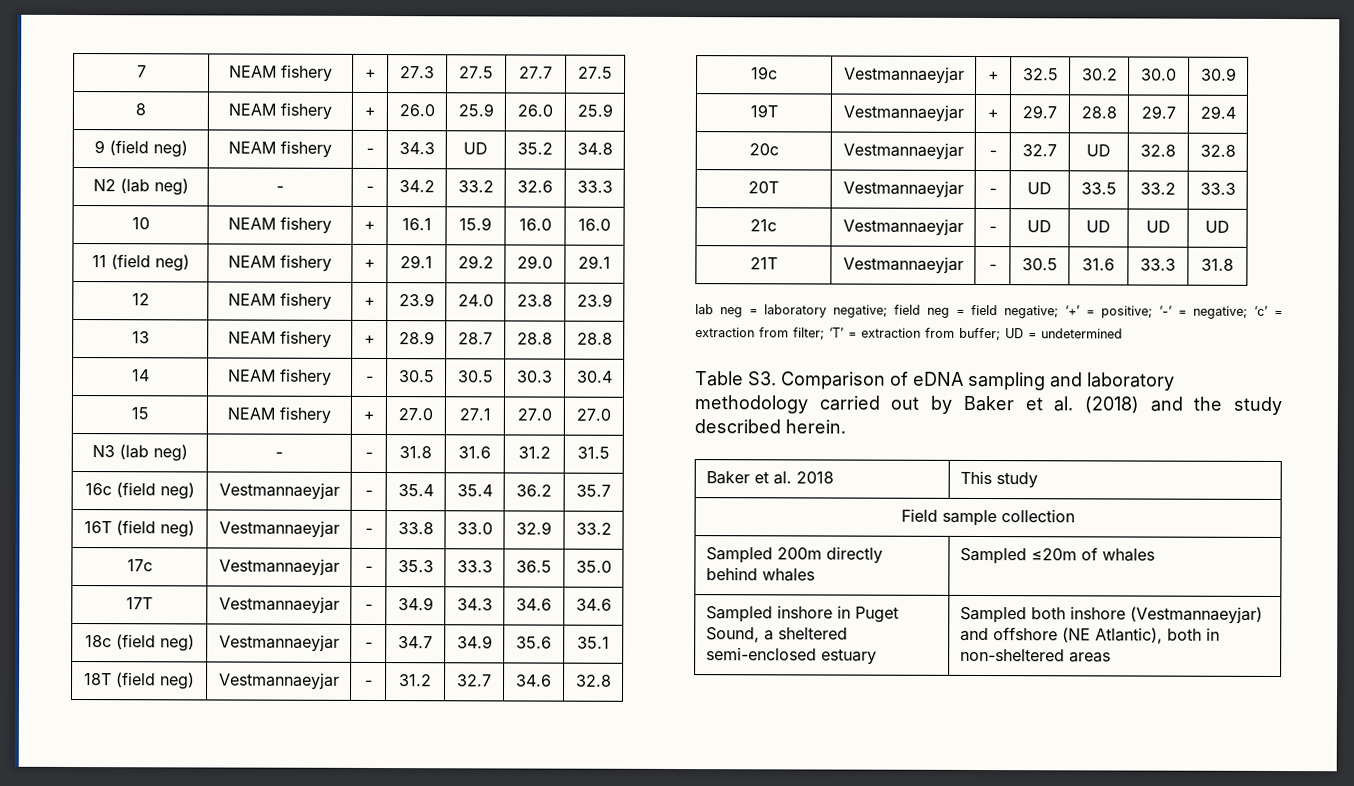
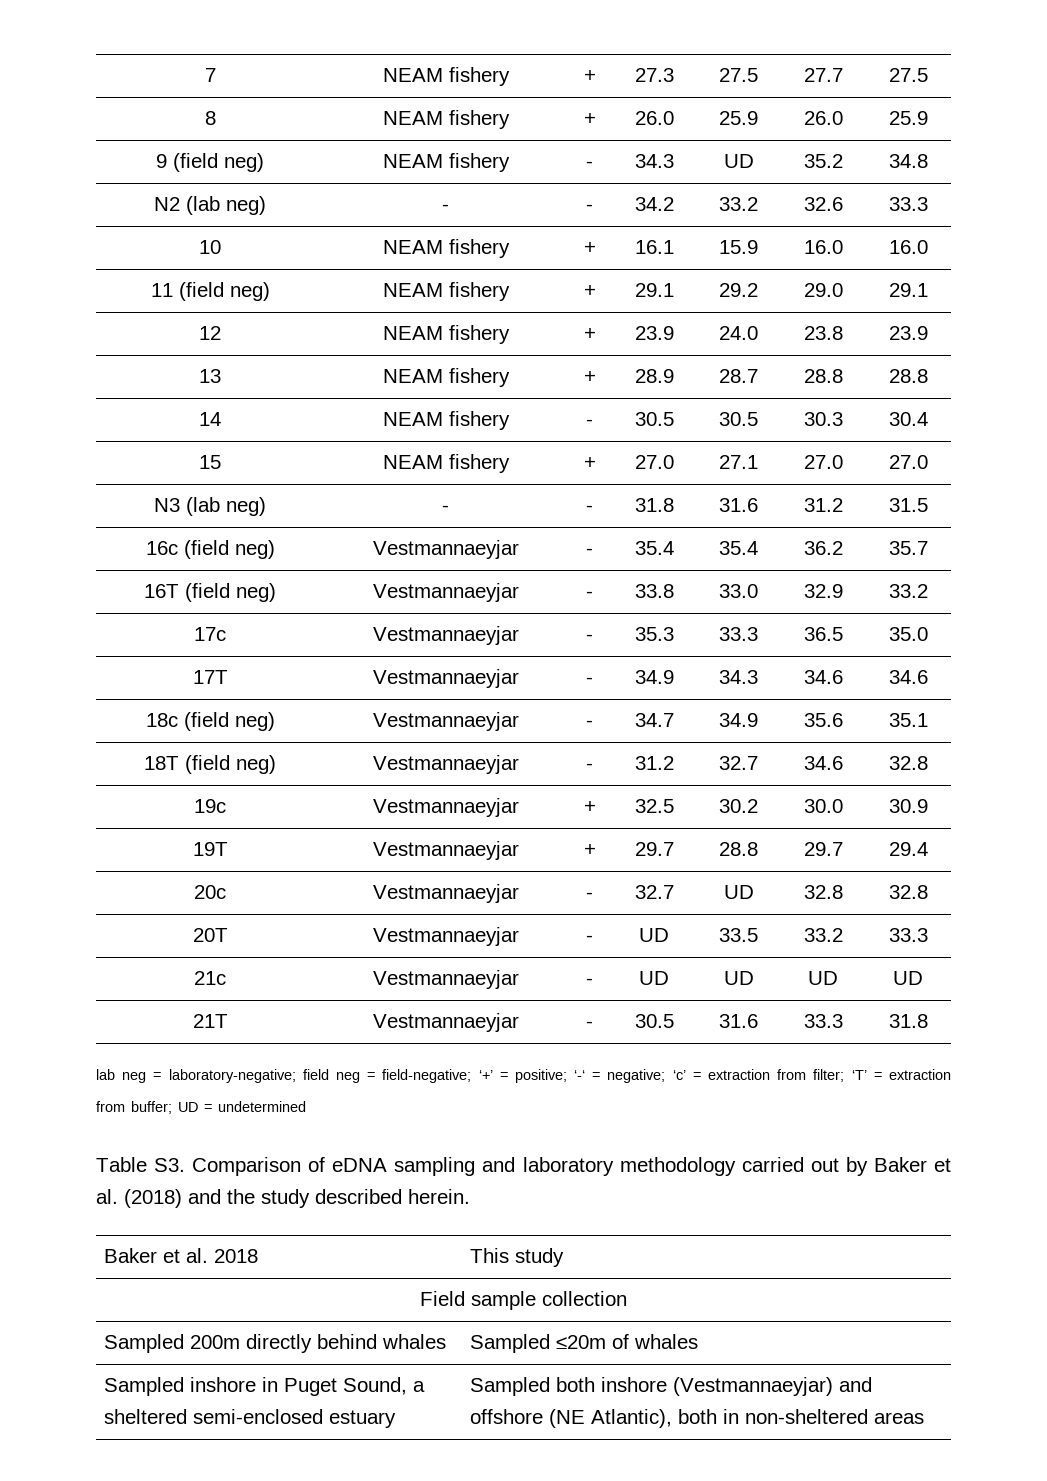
[764,304,888,318] laboratory negative; -> [168,1069,296,1083] laboratory-negative;
[971,304,1059,319] field negative; -> [382,1069,472,1083] field-negative;

